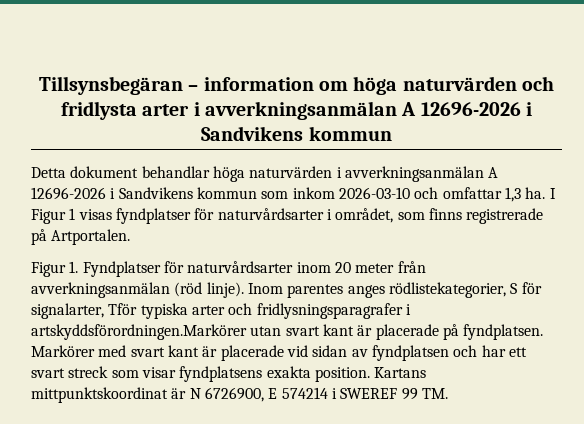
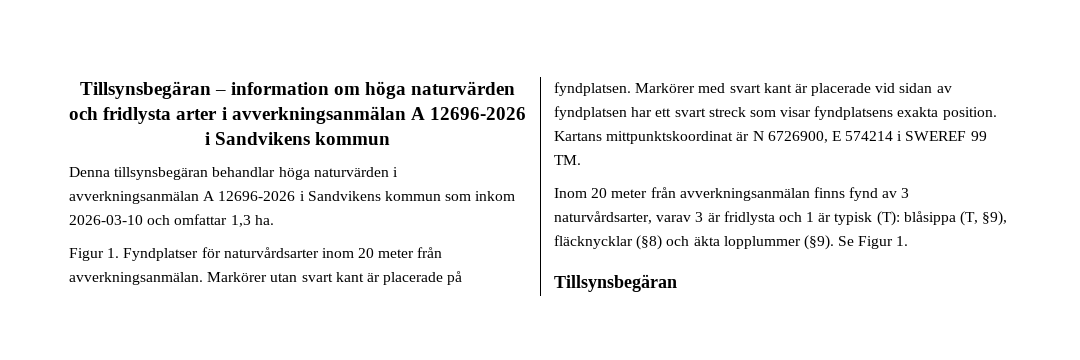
[31,166,139,178] Detta dokument -> [69,167,209,180] Denna tillsynsbegäran
[549,188,556,199] [31,208,544,224] [31,229,131,245] I Figur 1 visas fyndplatser för naturvårdsarter i området, som finns registrerade på Artportalen. -> (274, 220) none
[31,282,542,298] [31,303,411,319] [31,324,247,340] avverkningsanmälan (röd linje). Inom parentes anges rödlistekategorier, S för signalarter, Tför typiska arter och fridlysningsparagrafer i artskyddsförordningen.Markörer -> [69,272,268,285] avverkningsanmälan. Markörer
[453,345,478,357] och -> (627, 113) none
(448, 393) none -> [554,187,910,201] [554,211,1008,226] [554,235,909,250] [554,274,677,292] // Inom 20 meter från avverkningsanmälan finns fynd av 3 naturvårdsarter, varav 3 är fridlysta och 1 är typisk (T): blåsippa (T, §9), fläcknycklar (§8) och äkta lopplummer (§9). Se Figur 1. // Tillsynsbegäran

